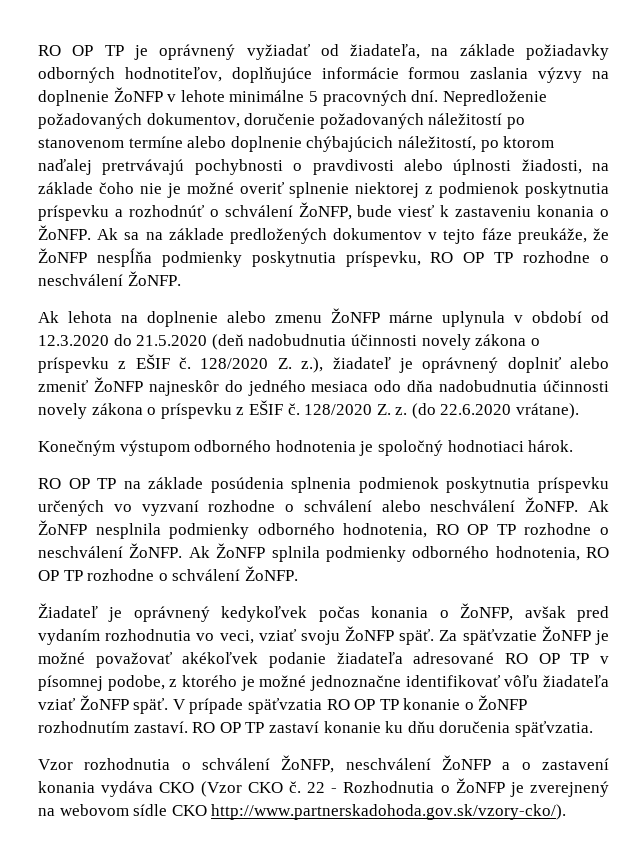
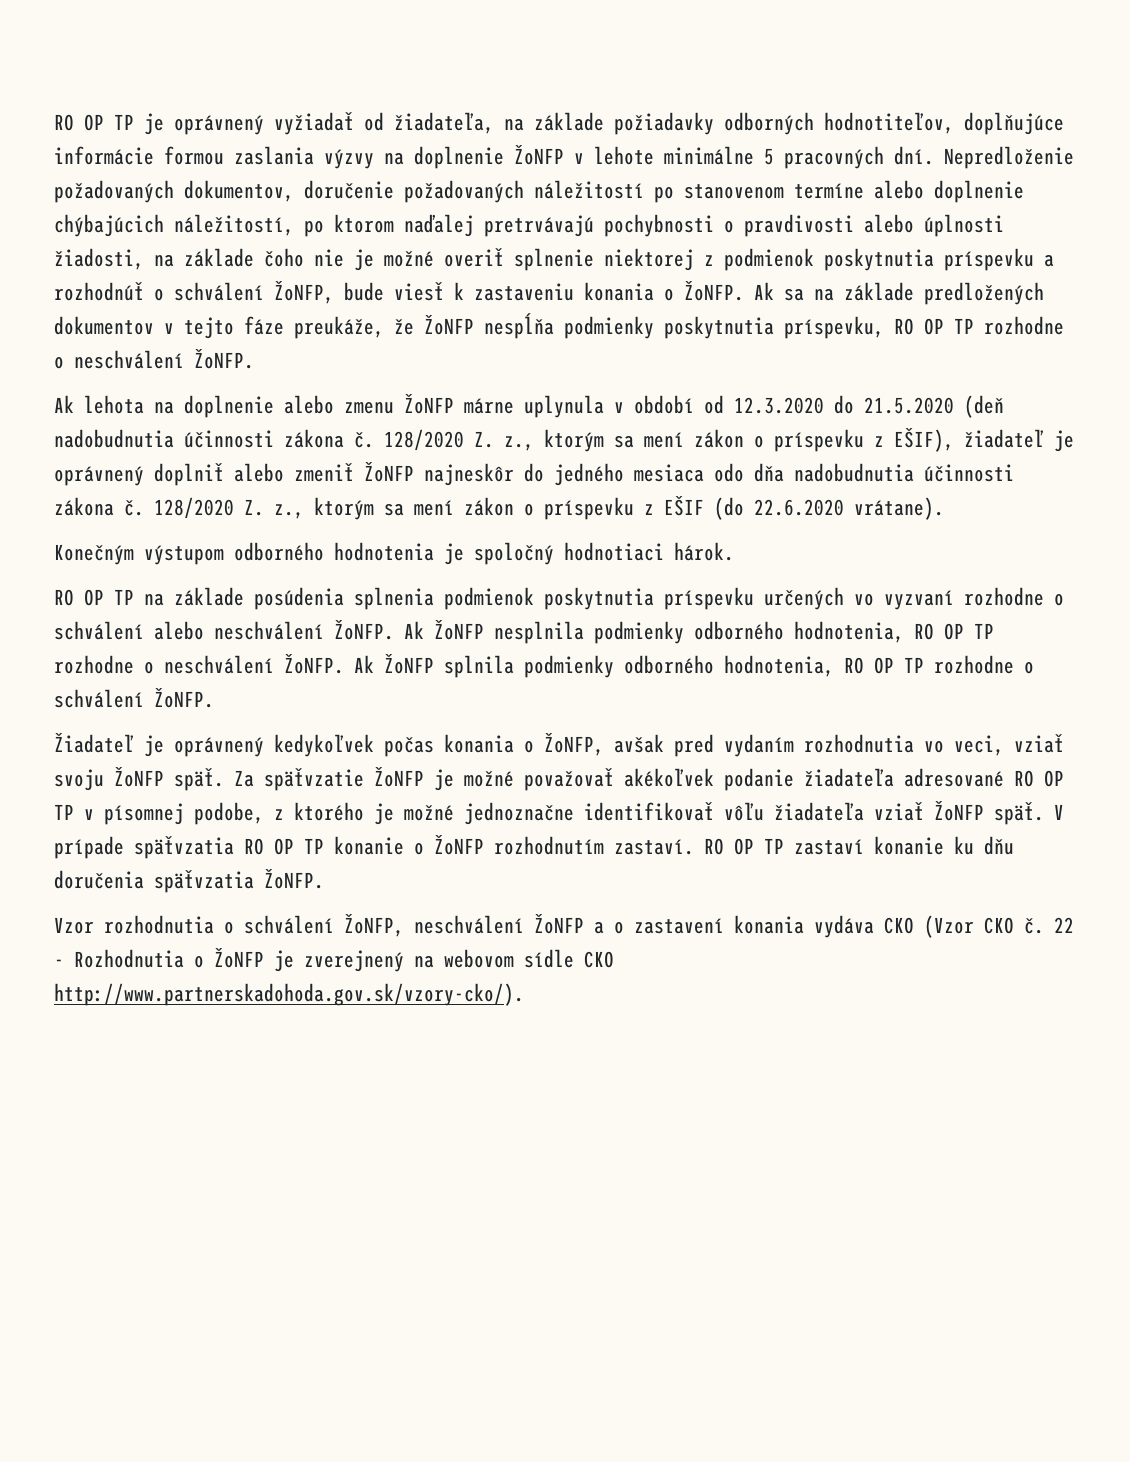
[421,334,540,350] [38,354,324,373] novely zákona o príspevku z EŠIF č. 128/2020 Z. z.), -> [284,428,954,452] zákona č. 128/2020 Z. z., ktorým sa mení zákon o príspevku z EŠIF),
[38,400,408,419] novely zákona o príspevku z EŠIF č. 128/2020 Z. z. -> [54,496,704,520] zákona č. 128/2020 Z. z., ktorým sa mení zákon o príspevku z EŠIF
[514,721,593,737] späťvzatia. -> [154,869,324,893] späťvzatia ŽoNFP.

